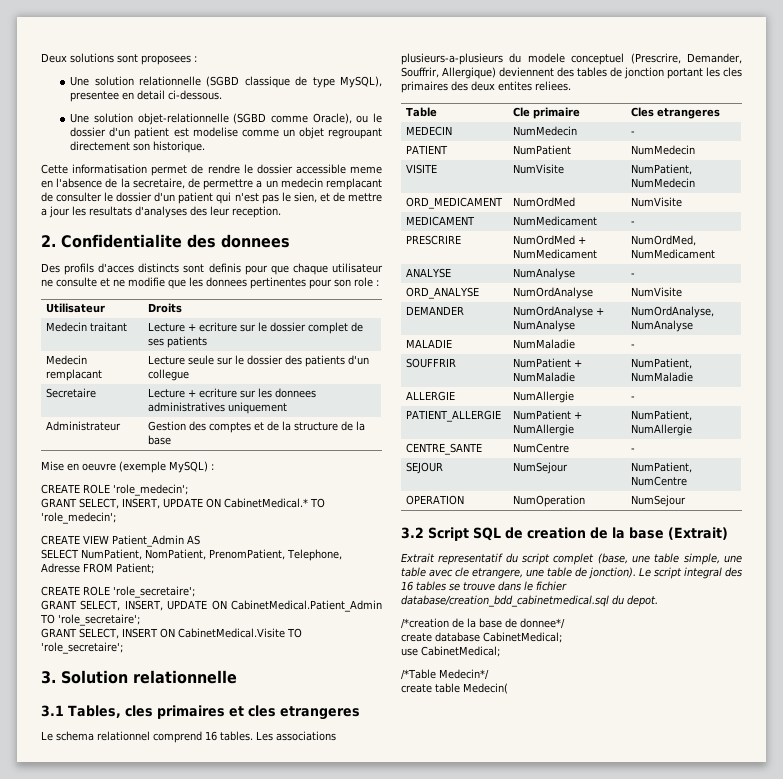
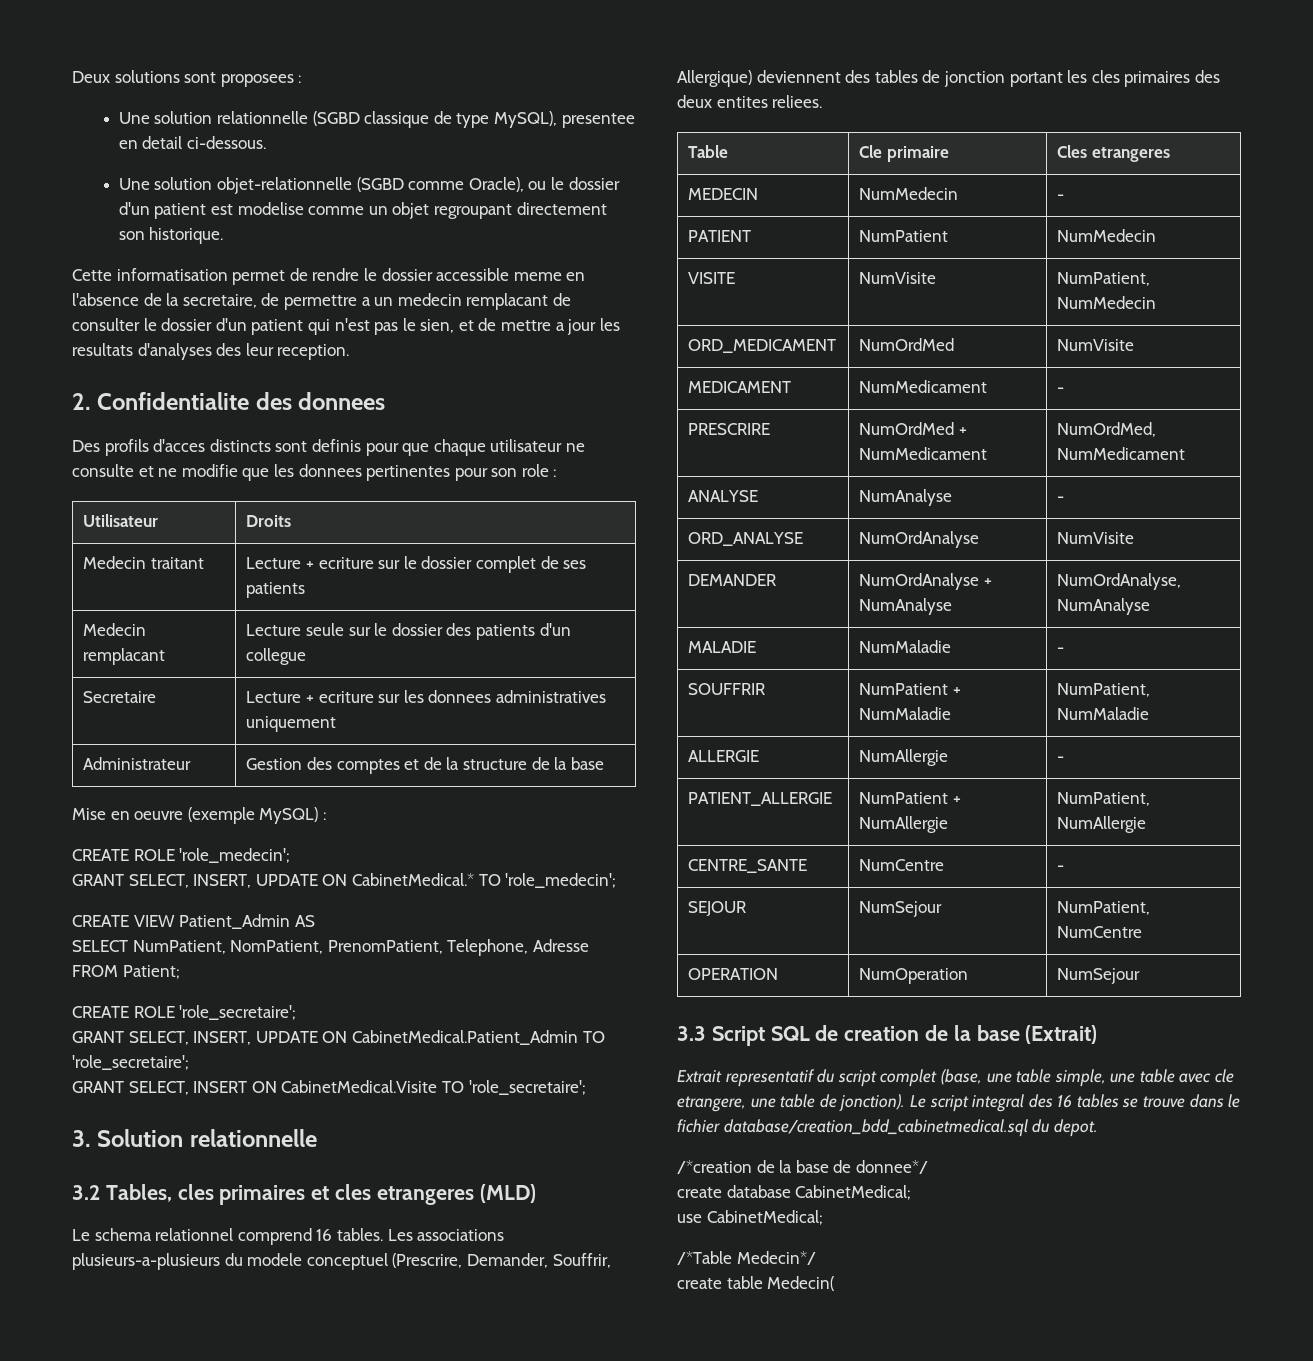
[41,705,64,717] 3.1 -> [72,1185,100,1200] 3.2
(360, 713) none -> [479,1184,536,1203] (MLD)
[401,527,424,539] 3.2 -> [677,1026,706,1041] 3.3

